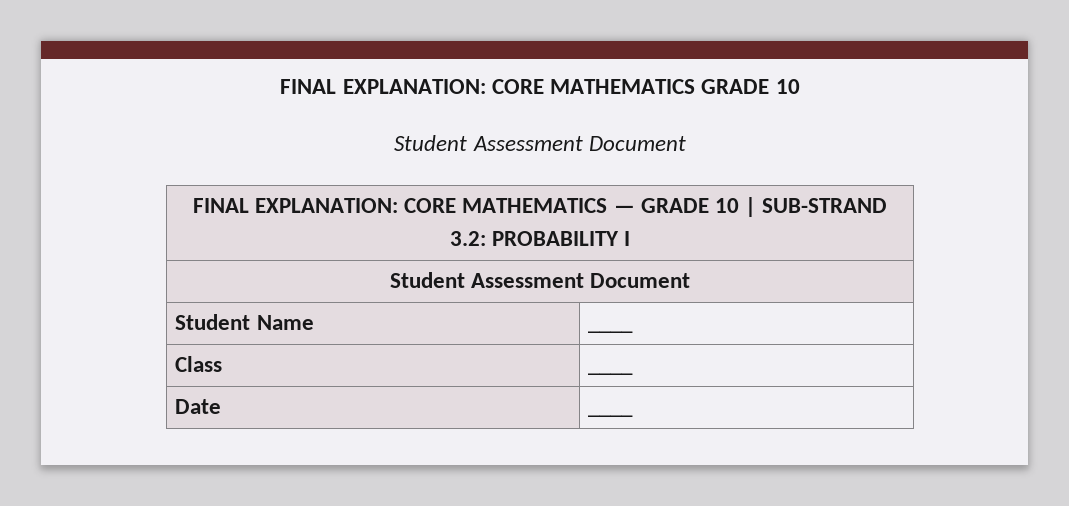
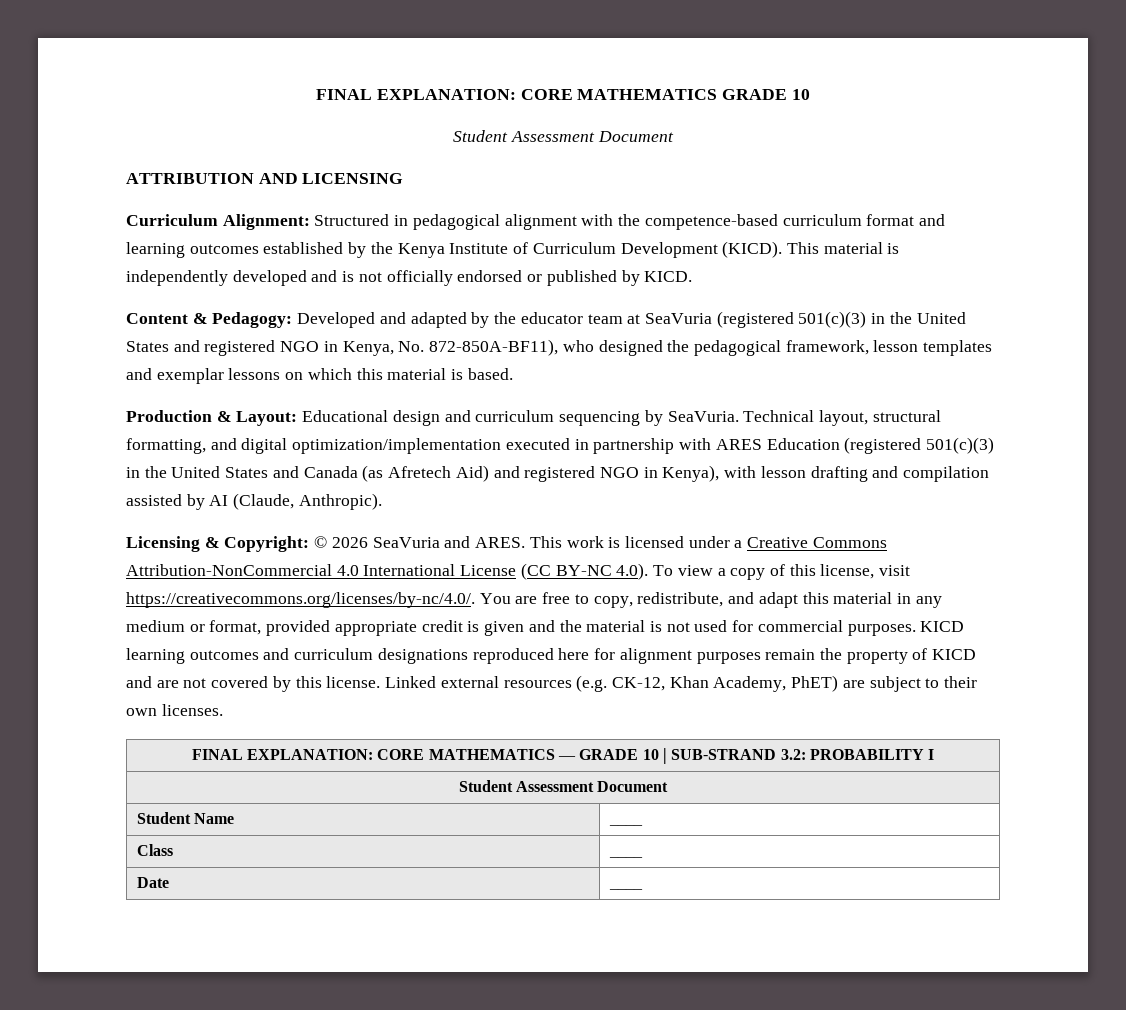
(686, 143) none -> [126,173,404,184] [126,214,945,230] [126,241,900,258] [126,270,693,286] [126,311,966,328] [126,339,993,356] [126,368,513,384] [126,410,941,426] [126,437,994,454] [126,465,990,482] [126,493,382,510] [126,536,887,552] [126,563,911,580] [126,592,942,608] [126,620,965,636] [126,648,977,664] [126,675,978,692] [126,704,223,716] // ATTRIBUTION AND LICENSING // Curriculum Alignment: Structured in pedagogical alignment with the competence-based curriculum format and learning outcomes established by the Kenya Institute of Curriculum Development (KICD). This material is independently developed and is not officially endorsed or published by KICD. // Content & Pedagogy: Developed and adapted by the educator team at SeaVuria (registered 501(c)(3) in the United States and registered NGO in Kenya, No. 872-850A-BF11), who designed the pedagogical framework, lesson templates and exemplar lessons on which this material is based. // Production & Layout: Educational design and curriculum sequencing by SeaVuria. Technical layout, structural formatting, and digital optimization/implementation executed in partnership with ARES Education (registered 501(c)(3) in the United States and Canada (as Afretech Aid) and registered NGO in Kenya), with lesson drafting and compilation assisted by AI (Claude, Anthropic). // Licensing & Copyright: © 2026 SeaVuria and ARES. This work is licensed under a Creative Commons Attribution-NonCommercial 4.0 International License (CC BY-NC 4.0). To view a copy of this license, visit https://creativecommons.org/licenses/by-nc/4.0/. You are free to copy, redistribute, and adapt this material in any medium or format, provided appropriate credit is given and the material is not used for commercial purposes. KICD learning outcomes and curriculum designations reproduced here for alignment purposes remain the property of KICD and are not covered by this license. Linked external resources (e.g. CK-12, Khan Academy, PhET) are subject to their own licenses.

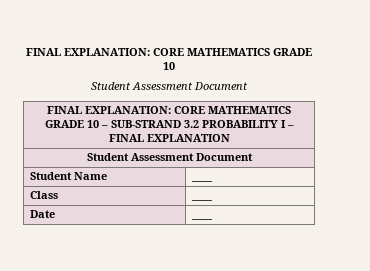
[126,173,404,184] [126,214,945,230] [126,241,900,258] [126,270,693,286] [126,311,966,328] [126,339,993,356] [126,368,513,384] [126,410,941,426] [126,437,994,454] [126,465,990,482] [126,493,382,510] [126,536,887,552] [126,563,911,580] [126,592,942,608] [126,620,965,636] [126,648,977,664] [126,675,978,692] [126,704,223,716] [191,748,806,764] // ATTRIBUTION AND LICENSING // Curriculum Alignment: Structured in pedagogical alignment with the competence-based curriculum format and learning outcomes established by the Kenya Institute of Curriculum Development (KICD). This material is independently developed and is not officially endorsed or published by KICD. // Content & Pedagogy: Developed and adapted by the educator team at SeaVuria (registered 501(c)(3) in the United States and registered NGO in Kenya, No. 872-850A-BF11), who designed the pedagogical framework, lesson templates and exemplar lessons on which this material is based. // Production & Layout: Educational design and curriculum sequencing by SeaVuria. Technical layout, structural formatting, and digital optimization/implementation executed in partnership with ARES Education (registered 501(c)(3) in the United States and Canada (as Afretech Aid) and registered NGO in Kenya), with lesson drafting and compilation assisted by AI (Claude, Anthropic). // Licensing & Copyright: © 2026 SeaVuria and ARES. This work is licensed under a Creative Commons Attribution-NonCommercial 4.0 International License (CC BY-NC 4.0). To view a copy of this license, visit https://creativecommons.org/licenses/by-nc/4.0/. You are free to copy, redistribute, and adapt this material in any medium or format, provided appropriate credit is given and the material is not used for commercial purposes. KICD learning outcomes and curriculum designations reproduced here for alignment purposes remain the property of KICD and are not covered by this license. Linked external resources (e.g. CK-12, Khan Academy, PhET) are subject to their own licenses. // FINAL EXPLANATION: CORE MATHEMATICS — GRADE 10 | SUB-STRAND 3.2: -> [46,106,291,114] [44,120,199,128] // FINAL EXPLANATION: CORE MATHEMATICS GRADE 10 – SUB-STRAND 3.2
(935, 754) none -> [286,125,294,128] [108,134,230,142] – FINAL EXPLANATION

